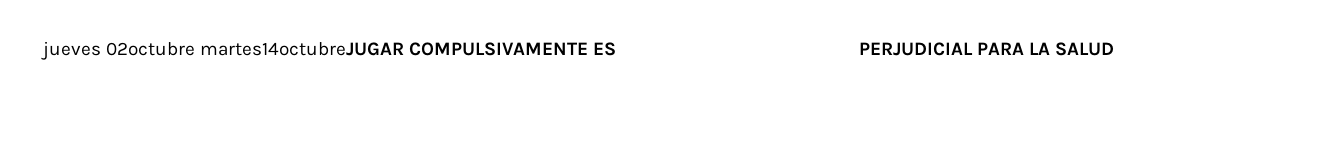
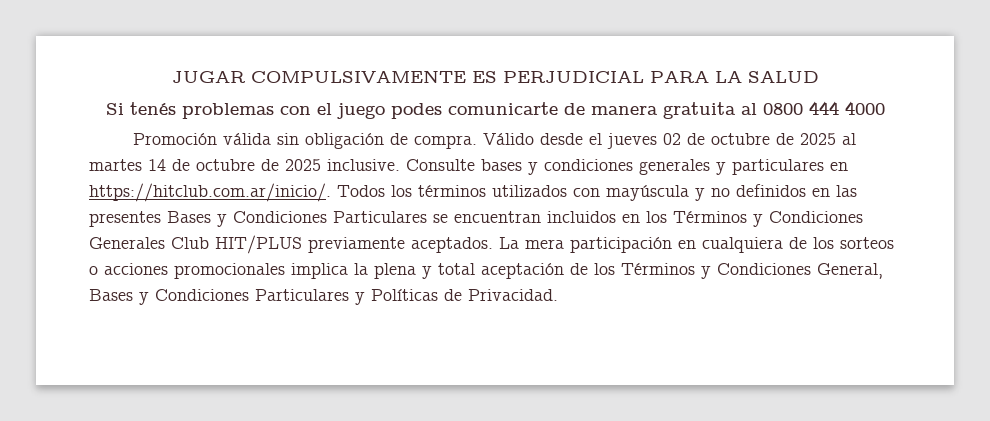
[40,41,404,60] jueves 02octubre martes14octubreJUGAR -> [171,71,246,83] JUGAR
(1115, 49) none -> [105,101,885,119] [133,133,857,149] [89,159,848,175] [89,183,857,202] [89,211,863,227] [89,235,894,254] [89,263,883,279] [89,289,558,305] // Si tenés problemas con el juego podes comunicarte de manera gratuita al 0800 444 4000 // Promoción válida sin obligación de compra. Válido desde el jueves 02 de octubre de 2025 al martes 14 de octubre de 2025 inclusive. Consulte bases y condiciones generales y particulares en https://hitclub.com.ar/inicio/. Todos los términos utilizados con mayúscula y no definidos en las presentes Bases y Condiciones Particulares se encuentran incluidos en los Términos y Condiciones Generales Club HIT/PLUS previamente aceptados. La mera participación en cualquiera de los sorteos o acciones promocionales implica la plena y total aceptación de los Términos y Condiciones General, Bases y Condiciones Particulares y Políticas de Privacidad.

